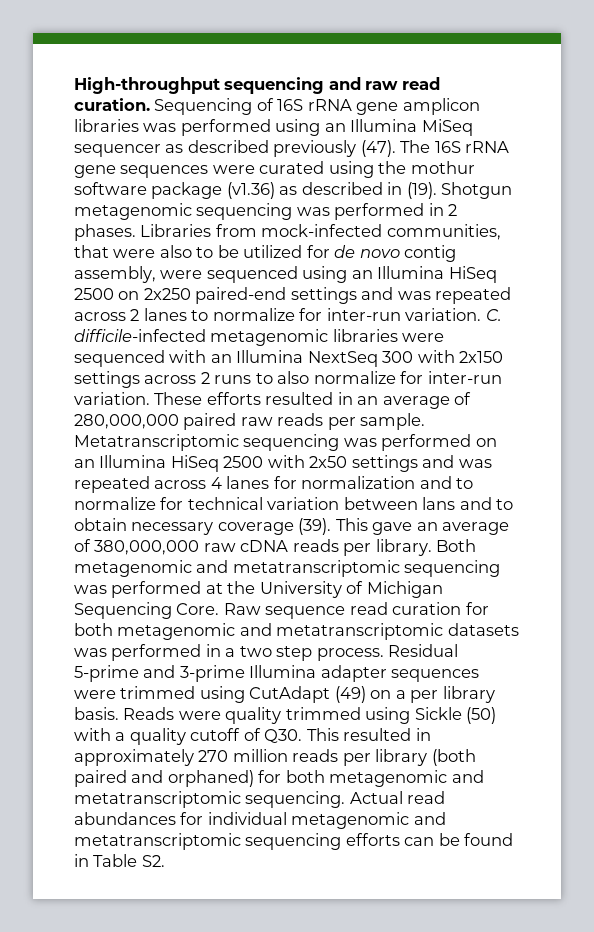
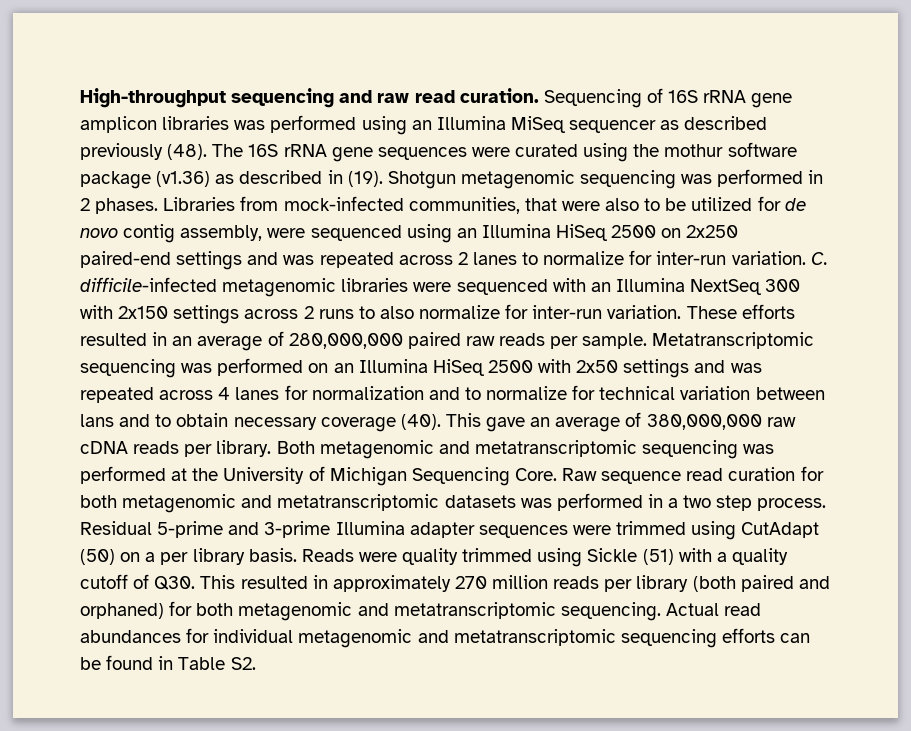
[360,140,396,157] (47). -> [167,144,208,160] (48).
[298,518,332,535] (39). -> [400,414,441,430] (40).
[334,686,366,703] (49) -> [80,549,115,565] (50)
[466,707,497,724] (50) -> [642,549,674,565] (51)

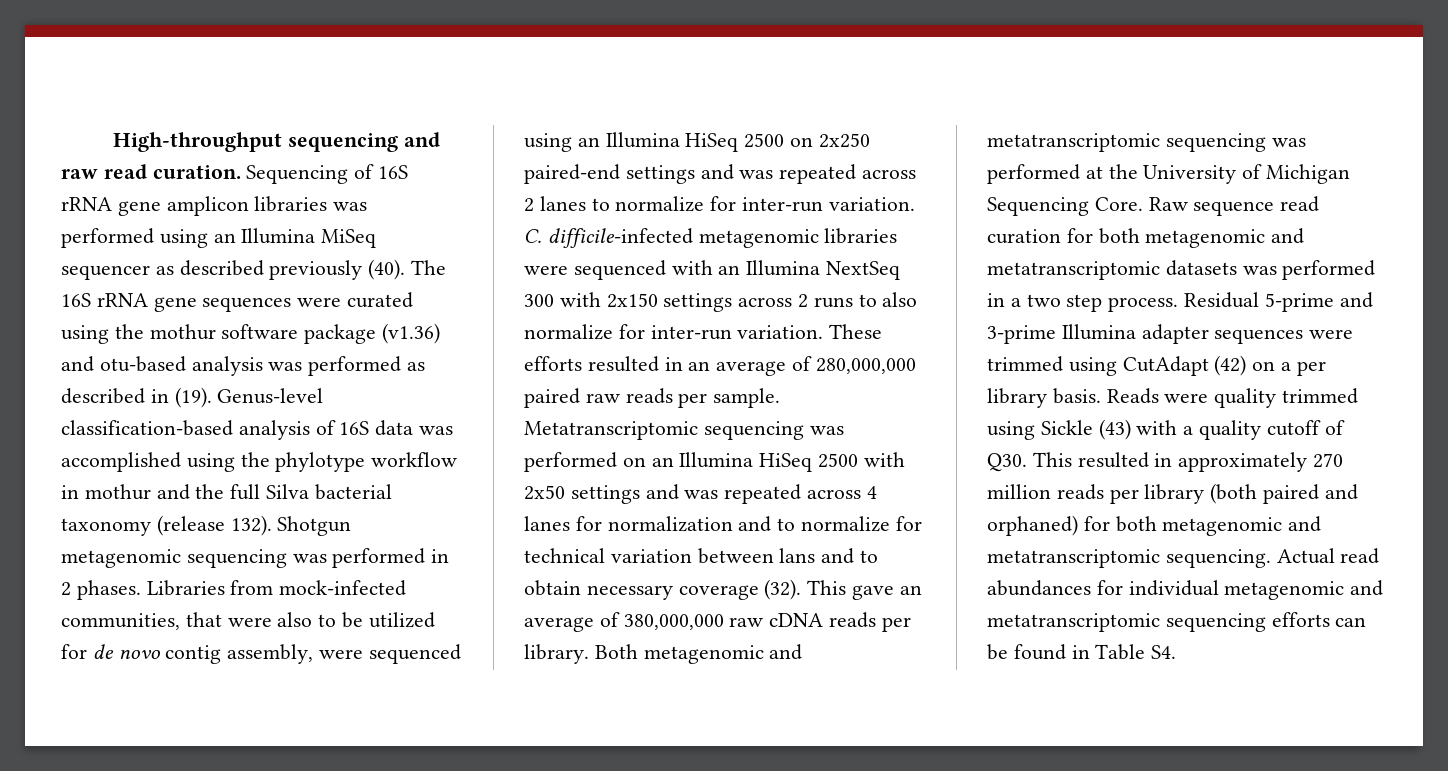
[167,144,208,160] (48). -> [368,259,406,280] (40).
[215,170,383,187] as described in (19). -> [61,356,426,376] [61,387,324,408] [61,420,454,440] [61,452,458,472] [61,484,392,500] [61,515,272,536] and otu-based analysis was performed as described in (19). Genus-level classification-based analysis of 16S data was accomplished using the phylotype workflow in mothur and the full Silva bacterial taxonomy (release 132).
[400,414,441,430] (40). -> [764,579,802,600] (32).
[80,549,115,565] (50) -> [1214,355,1247,376] (42)
[642,549,674,565] (51) -> [1098,419,1131,440] (43)
[230,657,256,670] S2. -> [1151,645,1177,659] S4.

